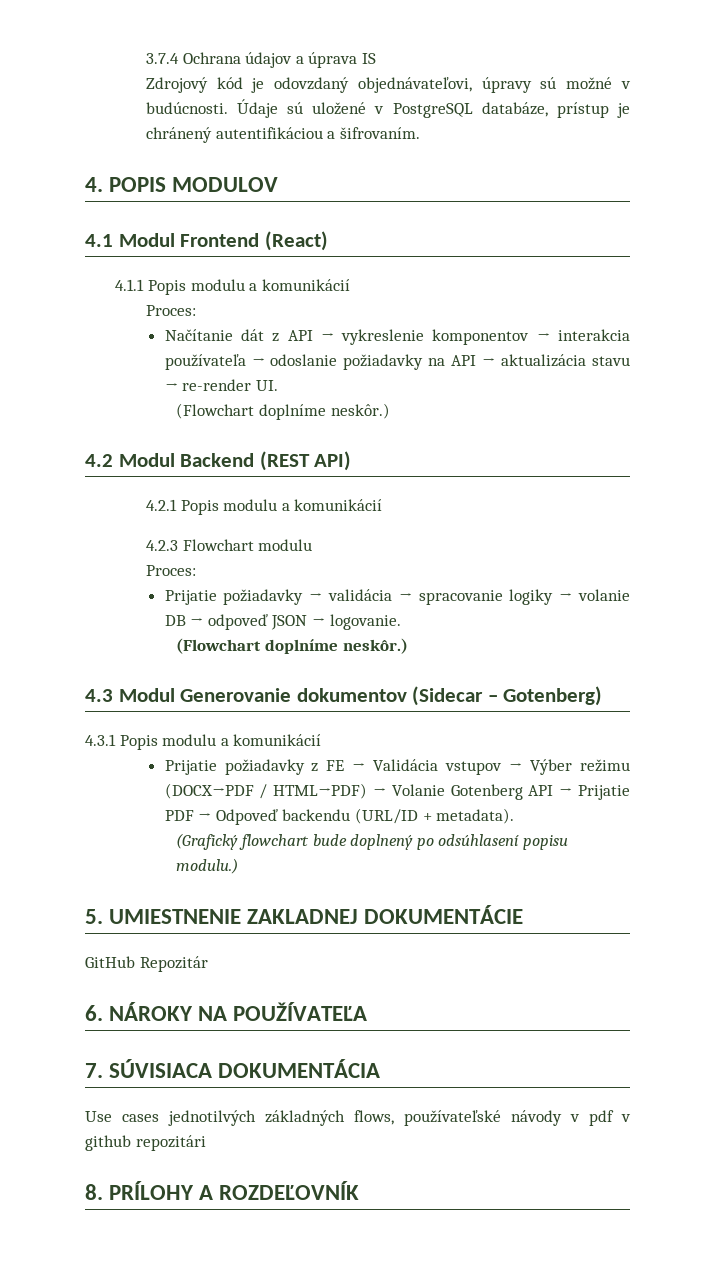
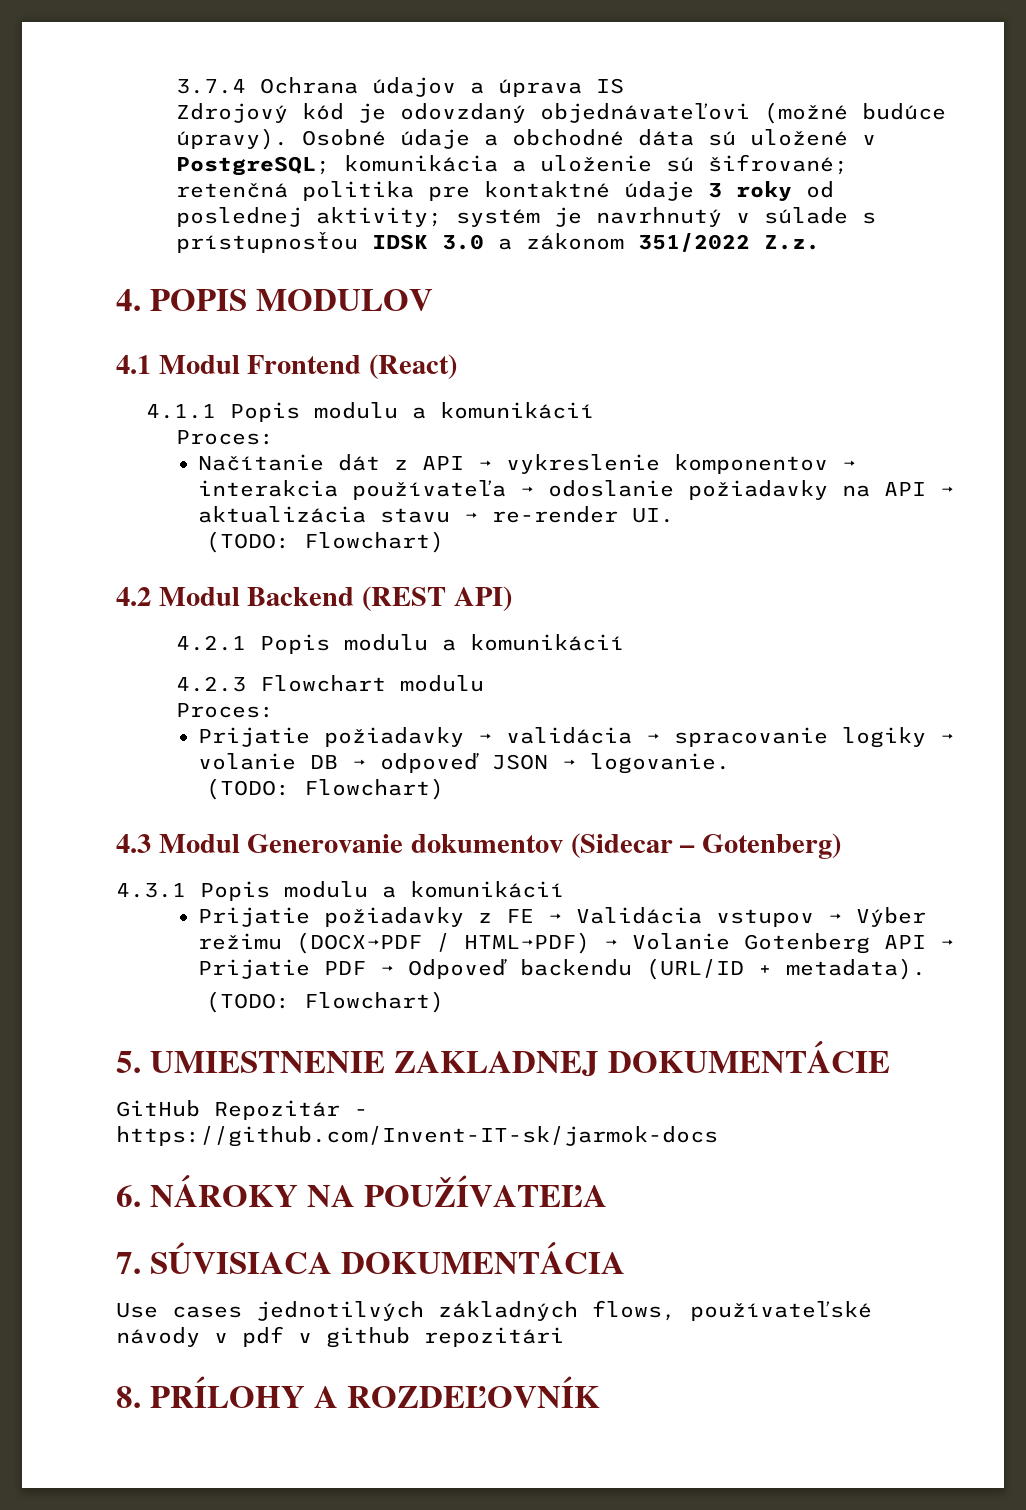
[357,77,631,93] [145,99,630,118] [145,127,420,143] objednávateľovi, úpravy sú možné v budúcnosti. Údaje sú uložené v PostgreSQL databáze, prístup je chránený autentifikáciou a šifrovaním. -> [540,102,947,124] [176,128,877,150] [176,154,849,176] [176,181,835,202] [176,207,877,227] [176,232,821,253] objednávateľovi (možné budúce úpravy). Osobné údaje a obchodné dáta sú uložené v PostgreSQL; komunikácia a uloženie sú šifrované; retenčná politika pre kontaktné údaje 3 roky od poslednej aktivity; systém je navrhnutý v súlade s prístupnosťou IDSK 3.0 a zákonom 351/2022 Z.z.
[176,403,390,420] (Flowchart doplníme neskôr.) -> [206,531,445,553] (TODO: Flowchart)
[176,638,408,654] (Flowchart doplníme neskôr.) -> [206,778,445,800] (TODO: Flowchart)
[176,833,568,850] [176,858,239,874] (Grafický flowchart bude doplnený po odsúhlasení popisu modulu.) -> [206,991,445,1013] (TODO: Flowchart)
(208, 964) none -> [354,1109,368,1116] [116,1126,718,1147] - https://github.com/Invent-IT-sk/jarmok-docs

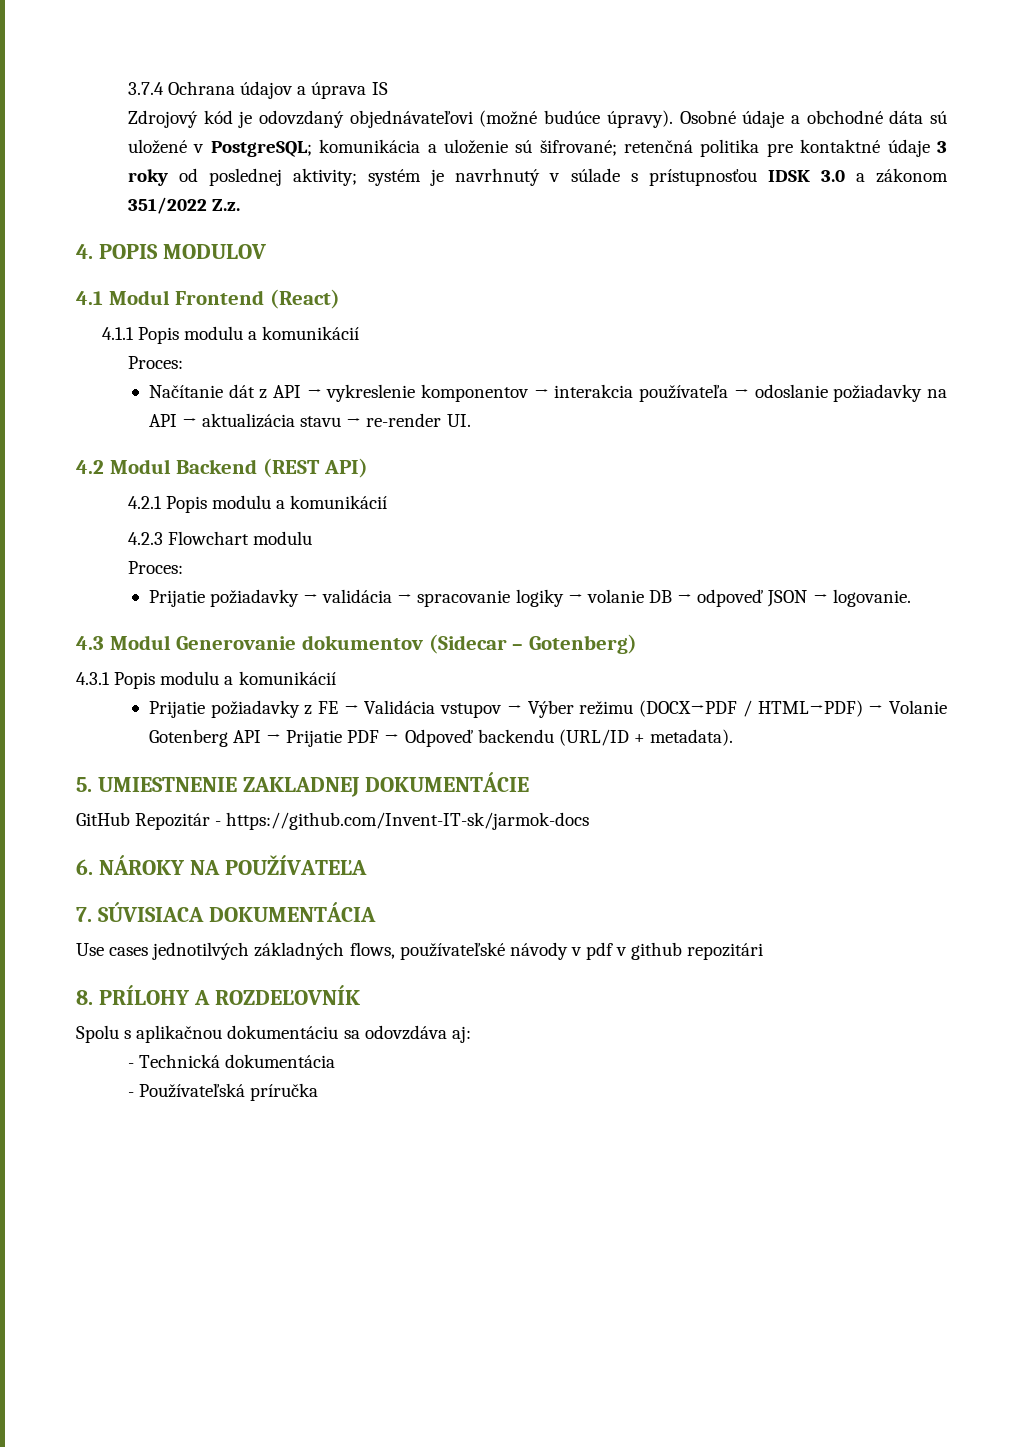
[206,531,445,553] // (TODO: Flowchart) -> (471, 420) none
[206,778,445,800] // (TODO: Flowchart) -> (911, 598) none
[206,991,445,1013] // (TODO: Flowchart) -> (734, 737) none
(600, 1392) none -> [76,1025,471,1043] [127,1054,336,1068] [127,1083,319,1101] // Spolu s aplikačnou dokumentáciu sa odovzdáva aj: // - Technická dokumentácia // - Používateľská príručka

